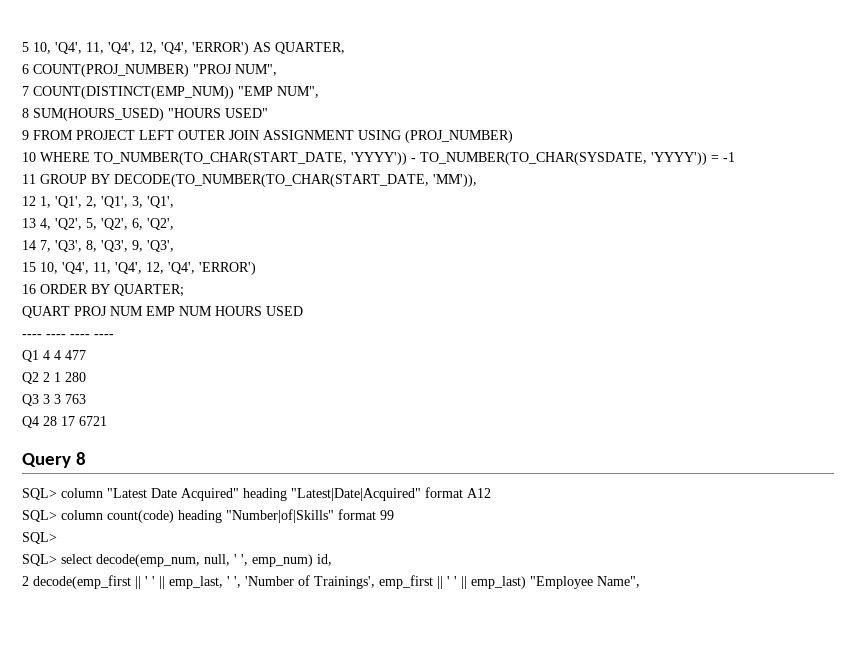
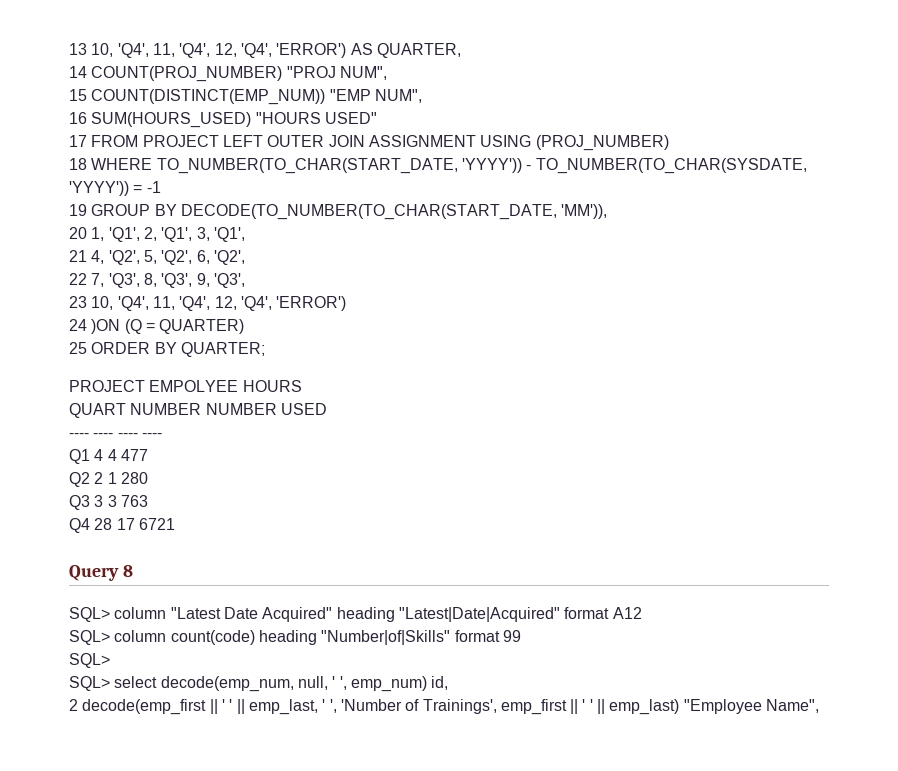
[22,42,29,52] 5 -> [69,43,87,55] 13
[22,64,29,74] 6 -> [69,66,87,78] 14
[22,86,29,96] 7 -> [69,89,87,101] 15
[22,108,29,118] 8 -> [69,112,87,124] 16
[22,130,29,140] 9 -> [69,135,87,147] 17
[22,152,36,162] 10 -> [69,158,87,170] 18
[22,174,36,184] 11 -> [69,204,87,216] 19
[22,196,36,206] 12 -> [69,227,87,239] 20
[22,218,36,228] 13 -> [69,250,87,262] 21
[22,240,36,250] 14 -> [69,273,87,285] 22
[22,262,36,272] 15 -> [69,296,87,308] 23
[22,284,184,297] [22,306,262,318] 16 ORDER BY QUARTER; // QUART PROJ NUM EMP NUM HOURS -> [69,319,245,334] [69,342,265,357] [69,380,302,392] [69,403,277,418] 24 )ON (Q = QUARTER) // 25 ORDER BY QUARTER; // PROJECT EMPOLYEE HOURS // QUART NUMBER NUMBER

